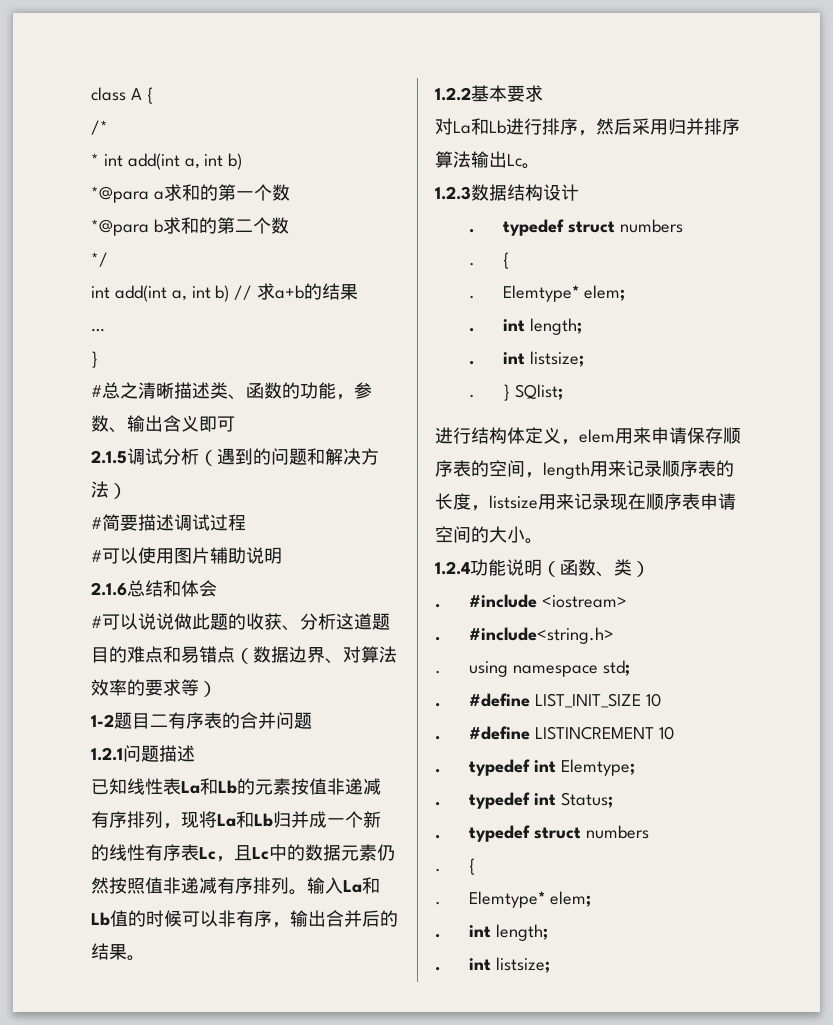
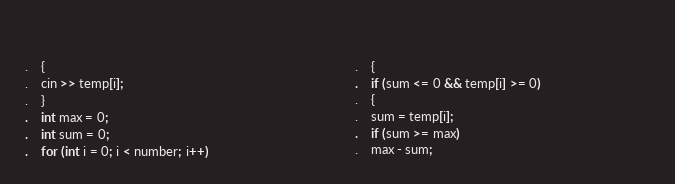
[91,87,153,104] [91,120,108,135] [91,153,243,170] [91,184,290,203] [91,217,289,236] [91,252,108,267] [91,283,359,302] [91,328,105,332] [91,351,98,368] [91,382,372,400] [91,415,235,433] [91,448,379,466] [91,481,127,499] [91,514,246,531] [91,547,282,564] [91,580,217,597] [91,613,390,631] [91,646,397,664] [91,679,217,697] [91,712,312,729] [91,745,195,762] [91,778,381,795] [91,811,381,829] [91,844,395,862] [91,877,380,895] [91,910,398,928] [91,943,145,961] [435,85,543,102] [435,118,740,136] [435,151,540,169] [435,184,579,201] [469,219,683,236] [469,252,510,269] [469,285,625,302] [469,318,582,335] [469,351,584,367] [469,384,563,401] [435,427,741,445] [435,460,734,479] [435,493,736,511] [435,526,543,544] [435,559,650,577] [435,594,627,608] [435,627,615,644] [435,660,630,677] [435,693,661,708] [435,726,674,740] [435,759,635,776] [435,792,613,809] [435,825,649,842] [435,858,476,875] [435,891,591,908] [435,924,548,941] [435,957,550,973] class A { // /* // * int add(int a, int b) // *@para a求和的第一个数 // *@para b求和的第二个数 // */ // int add(int a, int b) // 求a+b的结果 // … // } // #总之清晰描述类、函数的功能，参数、输出含义即可 // 2.1.5调试分析（遇到的问题和解决方法） // #简要描述调试过程 // #可以使用图片辅助说明 // 2.1.6总结和体会 // #可以说说做此题的收获、分析这道题目的难点和易错点（数据边界、对算法效率的要求等） // 1-2题目二有序表的合并问题 // 1.2.1问题描述 // 已知线性表La和Lb的元素按值非递减有序排列，现将La和Lb归并成一个新的线性有序表Lc，且Lc中的数据元素仍然按照值非递减有序排列。输入La和Lb值的时候可以非有序，输出合并后的结果。 // 1.2.2基本要求 // 对La和Lb进行排序，然后采用归并排序算法输出Lc。 // 1.2.3数据结构设计 // . typedef struct numbers // . { // . Elemtype* elem; // . int length; // . int listsize; // . } SQlist; // 进行结构体定义，elem用来申请保存顺序表的空间，length用来记录顺序表的长度，listsize用来记录现在顺序表申请空间的大小。 // 1.2.4功能说明（函数、类） // . #include <iostream> // . #include<string.h> // . using namespace std; // . #define LIST_INIT_SIZE 10 // . #define LISTINCREMENT 10 // . typedef int Elemtype; // . typedef int Status; // . typedef struct numbers // . { // . Elemtype* elem; // . int length; // . int listsize; -> [25,61,45,73] [25,78,125,90] [25,95,45,107] [25,112,109,124] [25,129,110,141] [25,145,209,159] [355,61,375,73] [355,77,542,91] [355,94,375,106] [355,111,455,123] [355,127,460,141] [355,147,434,156] . { // . cin >> temp[i]; // . } // . int max = 0; // . int sum = 0; // . for (int i = 0; i < number; i++) // . { // . if (sum <= 0 && temp[i] >= 0) // . { // . sum = temp[i]; // . if (sum >= max) // . max - sum;

